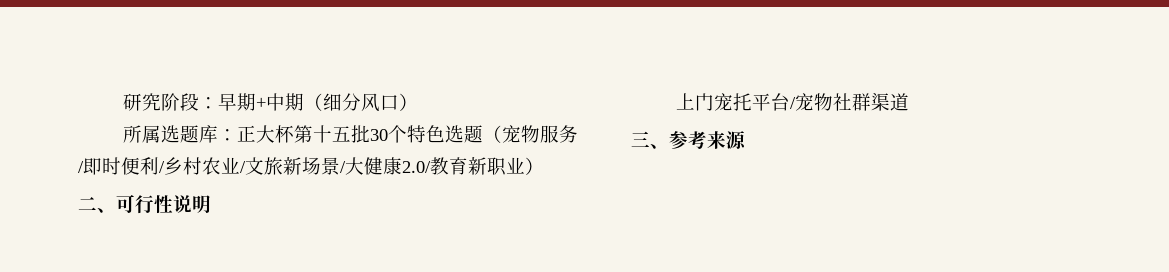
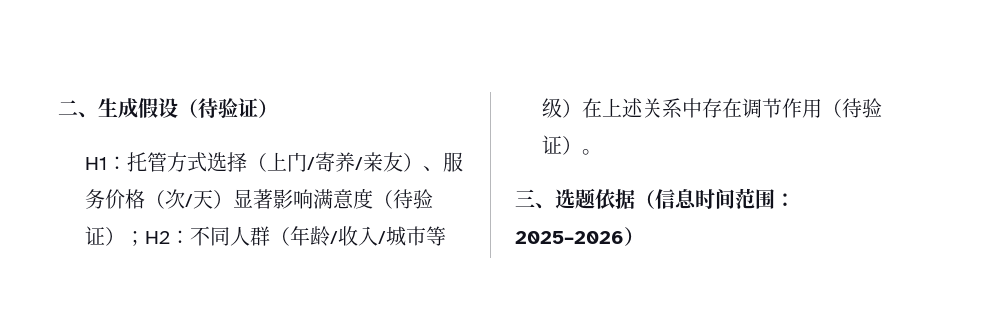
[123,93,419,112] [123,125,579,143] [78,157,544,176] [78,194,211,214] [676,93,910,111] [631,131,746,149] 研究阶段：早期+中期（细分风口） // 所属选题库：正大杯第十五批30个特色选题（宠物服务/即时便利/乡村农业/文旅新场景/大健康2.0/教育新职业） // 二、可行性说明 // 上门宠托平台/宠物社群渠道 // 三、参考来源 -> [58,98,278,118] [85,152,464,172] [85,188,434,209] [85,226,447,247] [542,98,883,118] [542,135,603,155] [515,188,795,209] [515,227,644,246] 二、生成假设（待验证） // H1：托管方式选择（上门/寄养/亲友）、服务价格（次/天）显著影响满意度（待验证）；H2：不同人群（年龄/收入/城市等级）在上述关系中存在调节作用（待验证）。 // 三、选题依据（信息时间范围：2025–2026）

